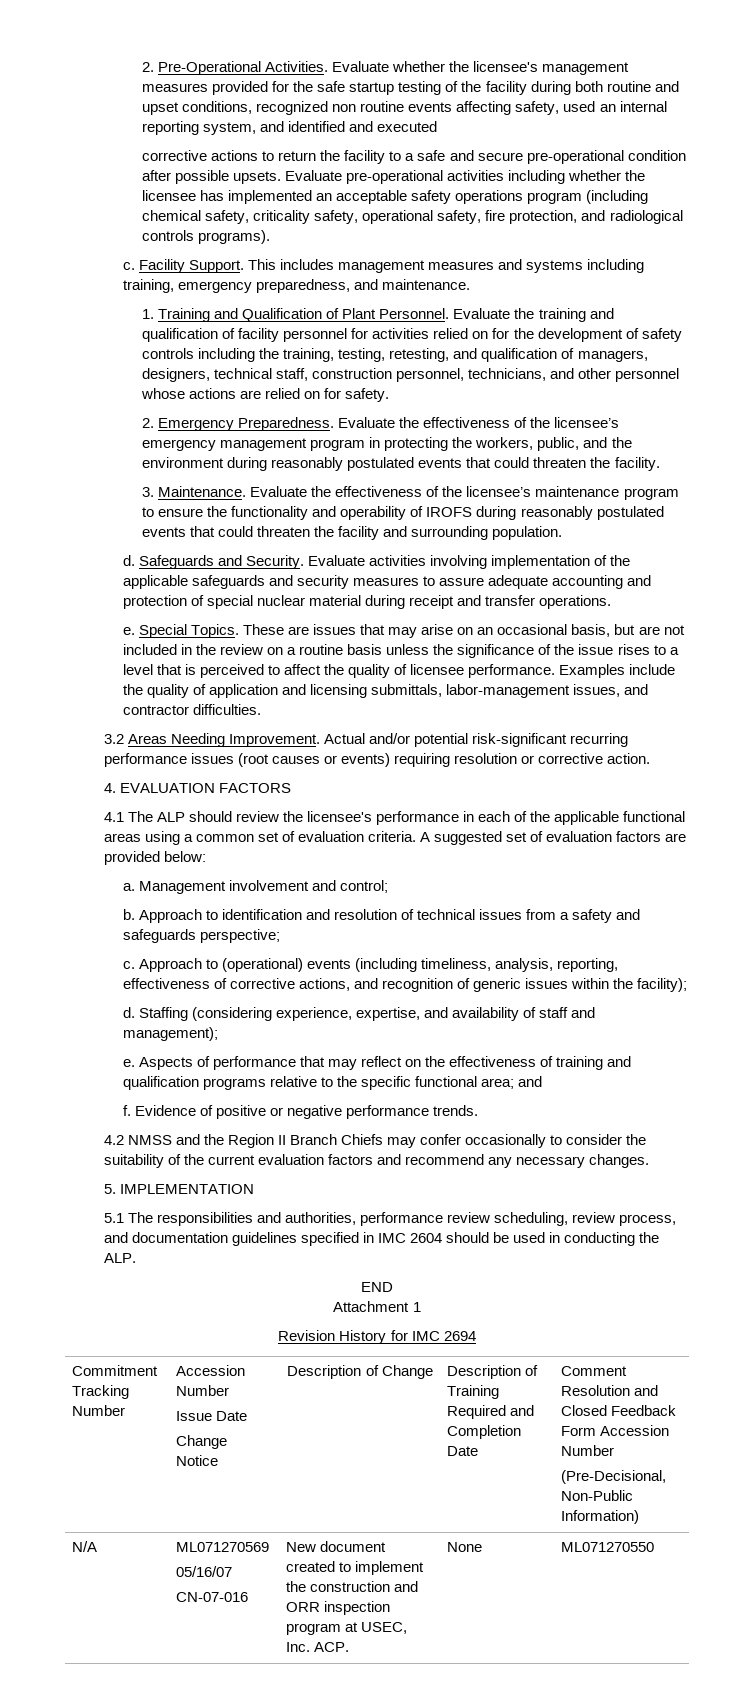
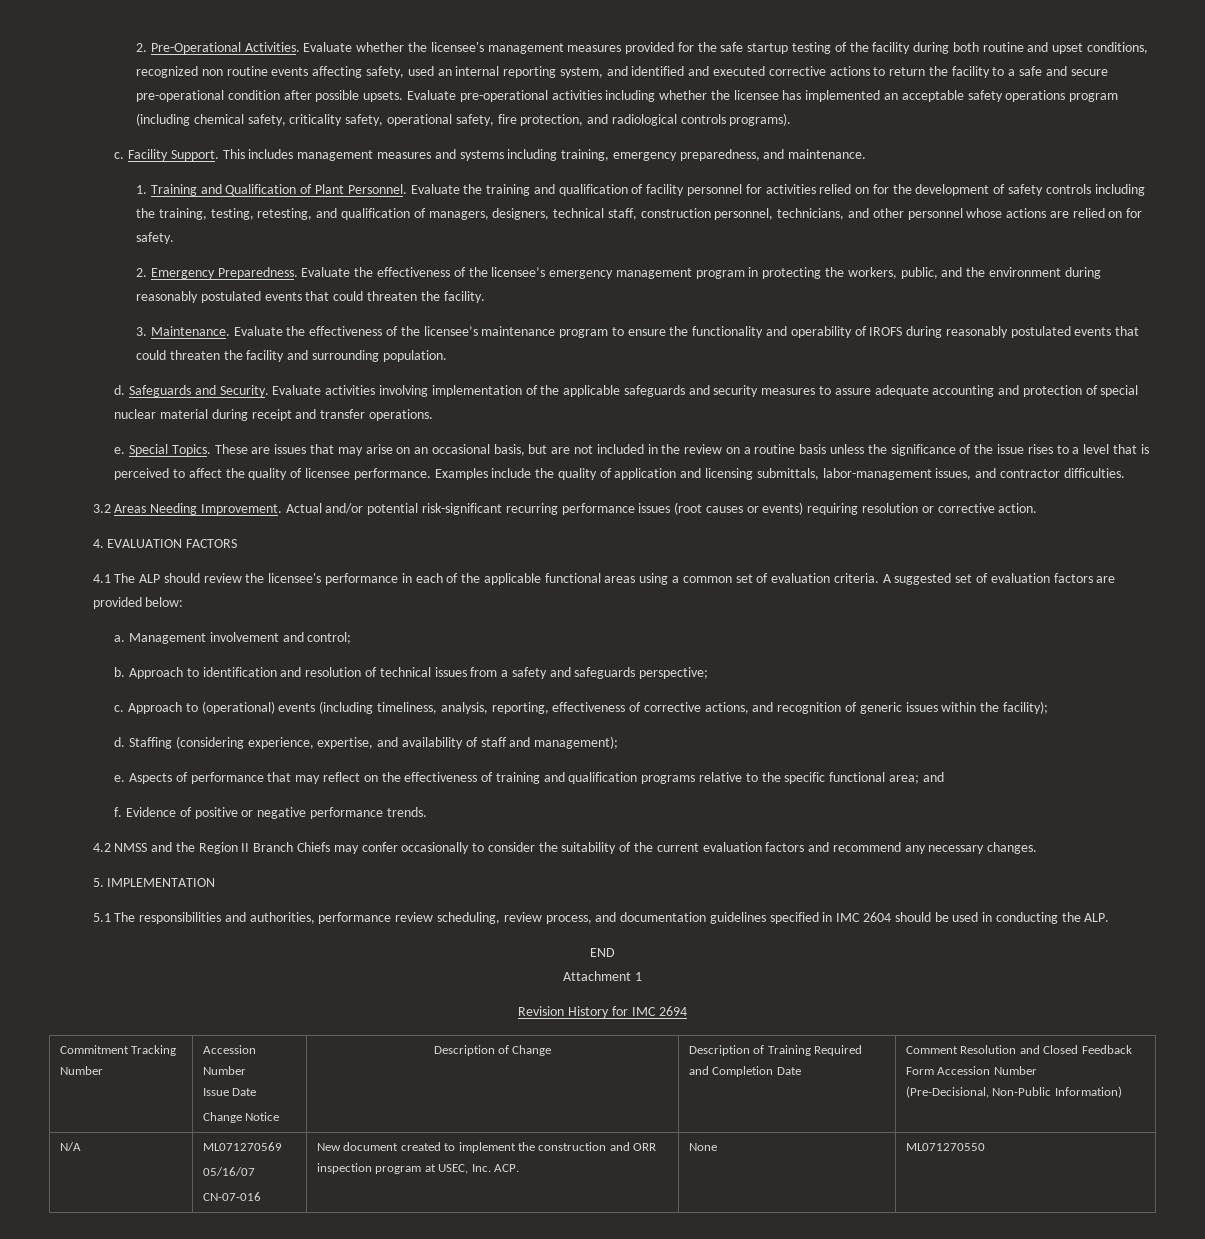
(438, 126) // -> (766, 71) none

